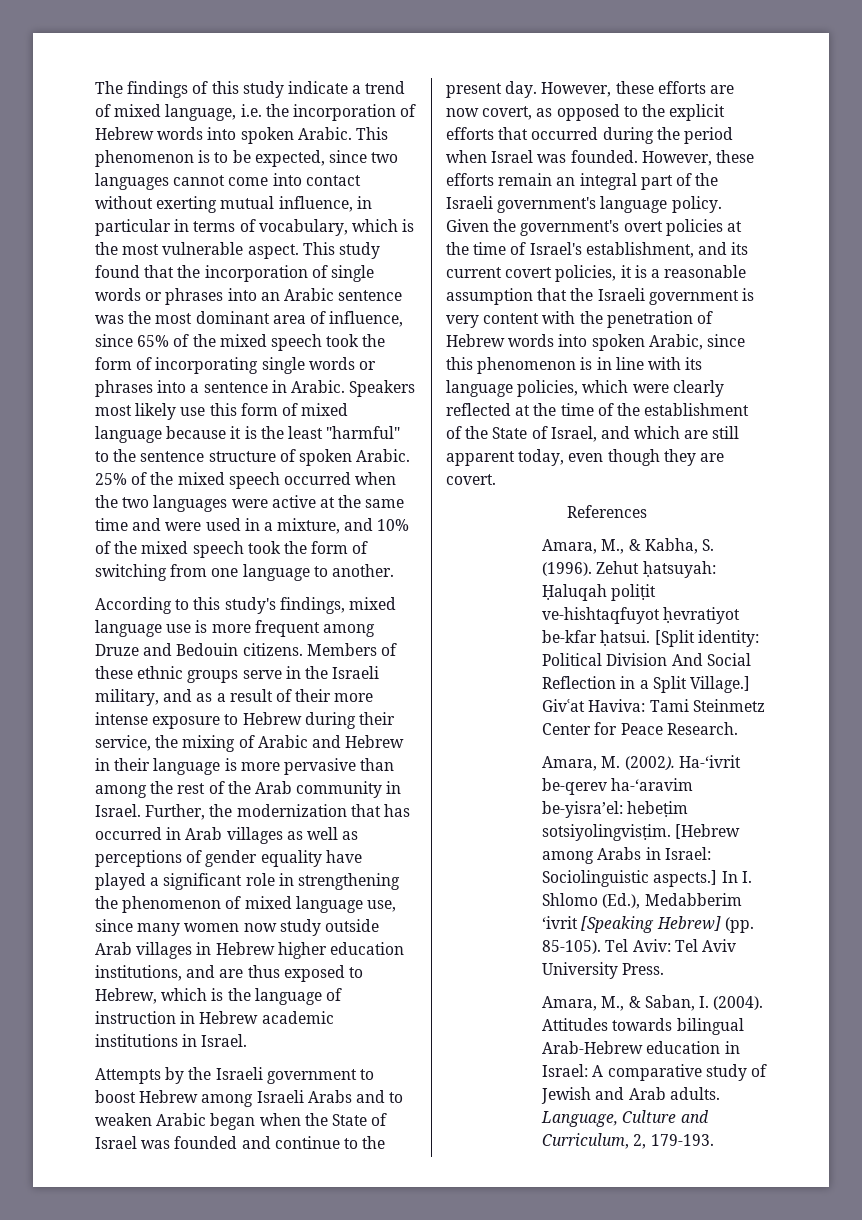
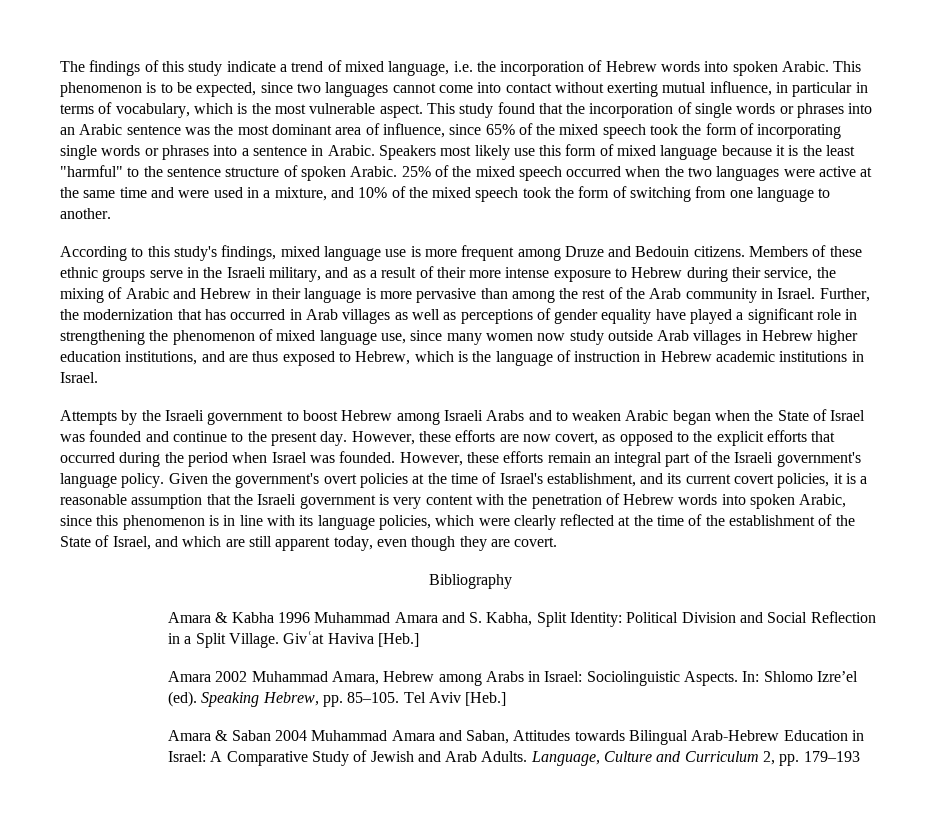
[566,505,647,518] [542,538,715,554] [542,561,716,578] [542,584,657,601] [542,607,741,624] [542,630,759,647] References // Amara, M., & Kabha, S. (1996). Zehut ḥatsuyah: Ḥaluqah poliṭit ve-hishtaqfuyot ḥevratiyot be-kfar ḥatsui. [Split identity: -> [428,574,512,589] [167,612,623,627] Bibliography // Amara & Kabha 1996 Muhammad Amara and S. Kabha, Split Identity:
[671,653,703,666] And -> [740,612,764,623] and
[690,676,751,693] [542,699,765,712] [542,722,738,735] [542,755,741,771] [542,778,694,795] [542,801,689,818] [542,824,741,841] Village.] Givʿat Haviva: Tami Steinmetz Center for Peace Research. // Amara, M. (2002). Ha-‘ivrit be-qerev ha-‘aravim be-yisra’el: hebeṭim sotsiyolingvisṭim. [Hebrew -> [228,631,419,648] [167,671,435,685] Village. Givʿat Haviva [Heb.] // Amara 2002 Muhammad Amara, Hebrew
[653,870,752,887] [542,893,742,909] [542,916,754,933] [542,939,737,954] [542,962,665,979] [542,995,764,1011] [542,1018,744,1035] [542,1041,721,1054] aspects.] In I. Shlomo (Ed.), Medabberim ‘ivrit [Speaking Hebrew] (pp. 85-105). Tel Aviv: Tel Aviv University Press. // Amara, M., & Saban, I. (2004). Attitudes towards bilingual Arab-Hebrew education -> [684,671,859,686] [167,691,507,707] [167,730,848,745] Aspects. In: Shlomo Izre’el (ed). Speaking Hebrew, pp. 85–105. Tel Aviv [Heb.] // Amara & Saban 2004 Muhammad Amara and Saban, Attitudes towards Bilingual Arab-Hebrew Education
[607,1064,747,1081] comparative study -> [226,751,349,766] Comparative Study
[669,1087,720,1100] adults. -> [481,751,528,762] Adults.
[542,1133,714,1149] Curriculum, 2, 179-193. -> [684,751,860,766] Curriculum 2, pp. 179–193

